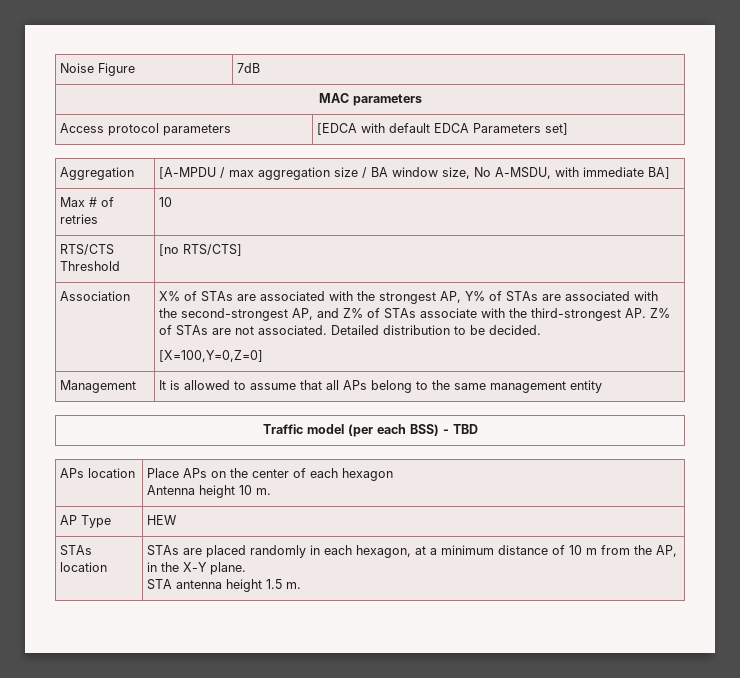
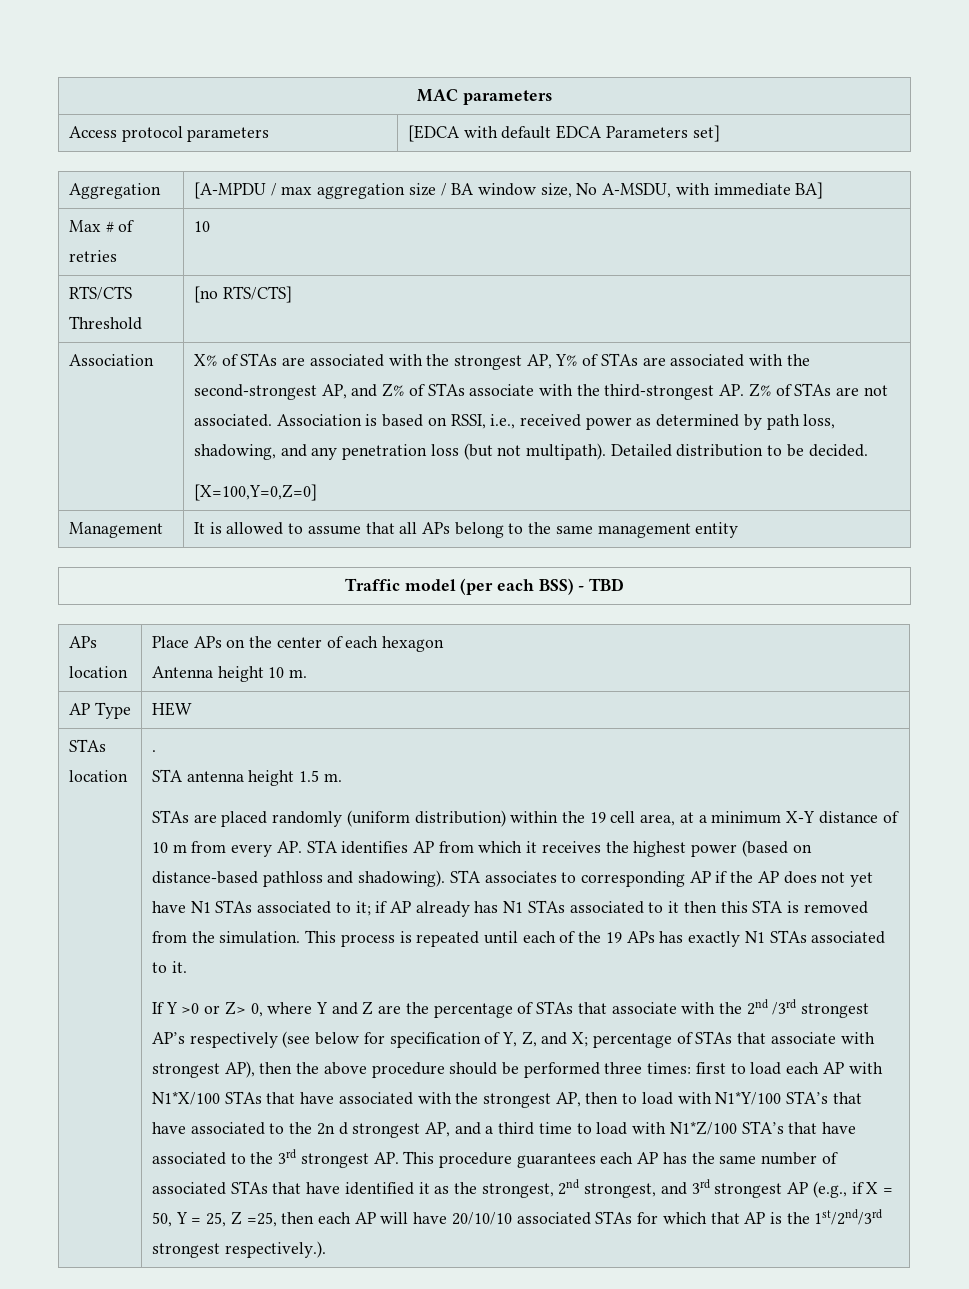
[60,63,136,76] [237,63,261,73] Noise Figure | 7dB // -> (417, 95) none
(328, 330) none -> [276,414,836,430] [193,443,606,460] Association is based on RSSI, i.e., received power as determined by path loss, shadowing, and any penetration loss (but not multipath).
[147,545,678,558] [147,562,247,575] STAs are placed randomly in each hexagon, at a minimum distance of 10 m from the AP, in the X-Y plane. -> [151,750,156,752] .
(302, 585) none -> [151,810,899,827] [151,840,812,857] [151,870,874,887] [151,900,868,917] [151,930,886,947] [151,961,187,973] [151,999,870,1018] [151,1031,875,1048] [151,1061,883,1078] [151,1091,862,1108] [151,1121,856,1138] [151,1149,838,1168] [151,1179,893,1198] [151,1209,884,1227] [151,1241,326,1258] // STAs are placed randomly (uniform distribution) within the 19 cell area, at a minimum X-Y distance of 10 m from every AP. STA identifies AP from which it receives the highest power (based on distance-based pathloss and shadowing). STA associates to corresponding AP if the AP does not yet have N1 STAs associated to it; if AP already has N1 STAs associated to it then this STA is removed from the simulation. This process is repeated until each of the 19 APs has exactly N1 STAs associated to it. // If Y >0 or Z> 0, where Y and Z are the percentage of STAs that associate with the 2nd /3rd strongest AP’s respectively (see below for specification of Y, Z, and X; percentage of STAs that associate with strongest AP), then the above procedure should be performed three times: first to load each AP with N1*X/100 STAs that have associated with the strongest AP, then to load with N1*Y/100 STA’s that have associated to the 2n d strongest AP, and a third time to load with N1*Z/100 STA’s that have associated to the 3rd strongest AP. This procedure guarantees each AP has the same number of associated STAs that have identified it as the strongest, 2nd strongest, and 3rd strongest AP (e.g., if X = 50, Y = 25, Z =25, then each AP will have 20/10/10 associated STAs for which that AP is the 1st/2nd/3rd strongest respectively.).

